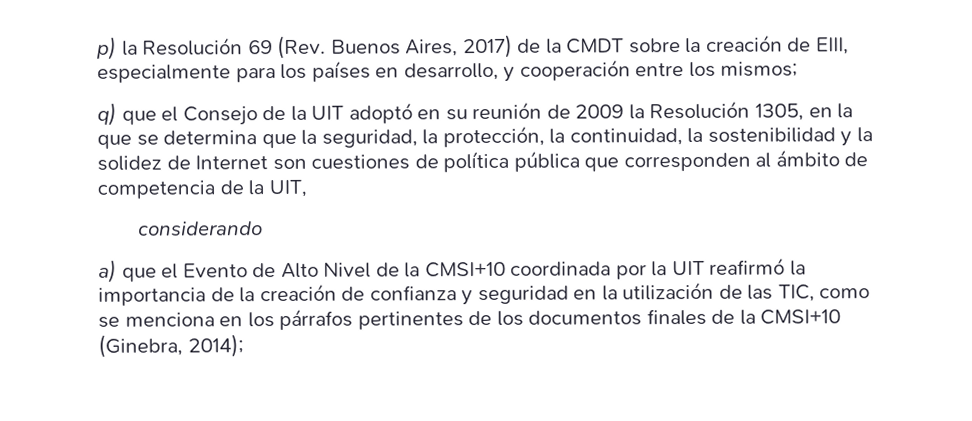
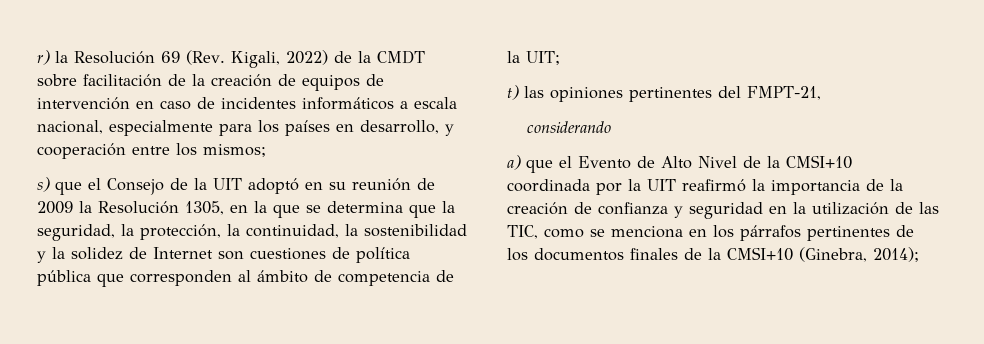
[96,36,117,60] p) -> [37,50,50,65] r)
[330,34,513,59] Buenos Aires, 2017) -> [230,50,328,68] Kigali, 2022)
[685,34,850,55] la creación de EIII, -> [83,74,384,91] [37,97,457,110] [37,120,103,134] facilitación de la creación de equipos de intervención en caso de incidentes informáticos a escala nacional,
[97,102,117,126] q) -> [37,177,50,192] s)
[268,179,307,198] UIT, -> [526,51,560,65] [507,85,821,102] UIT; // t) las opiniones pertinentes del FMPT-21,

